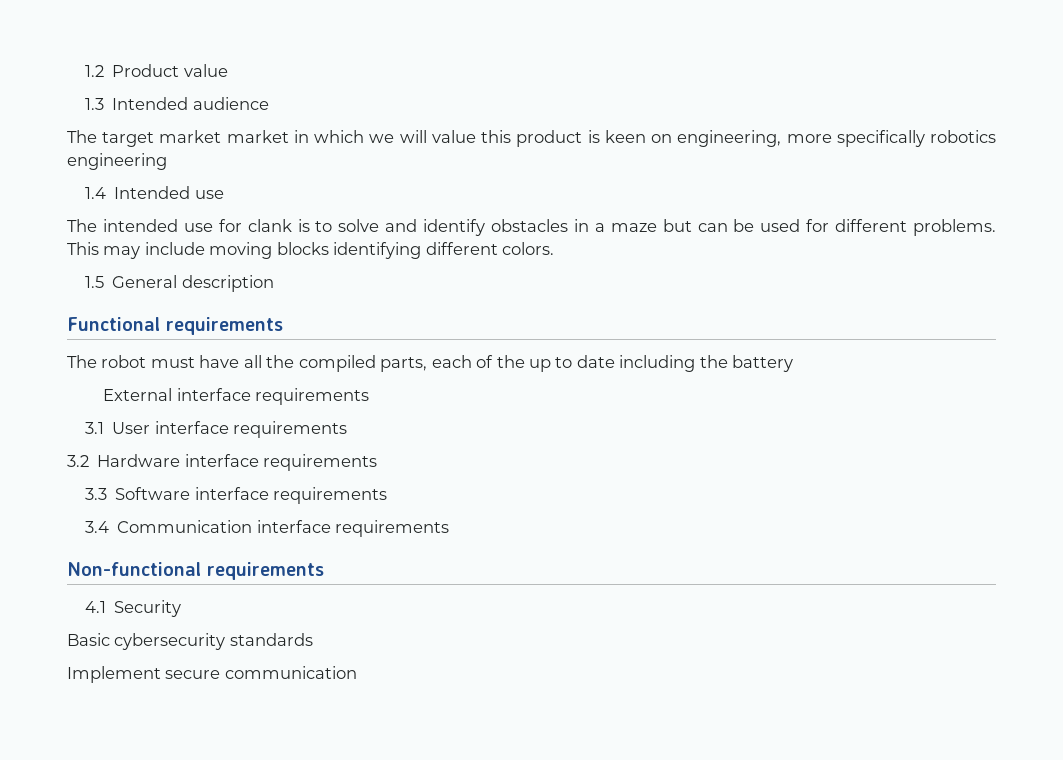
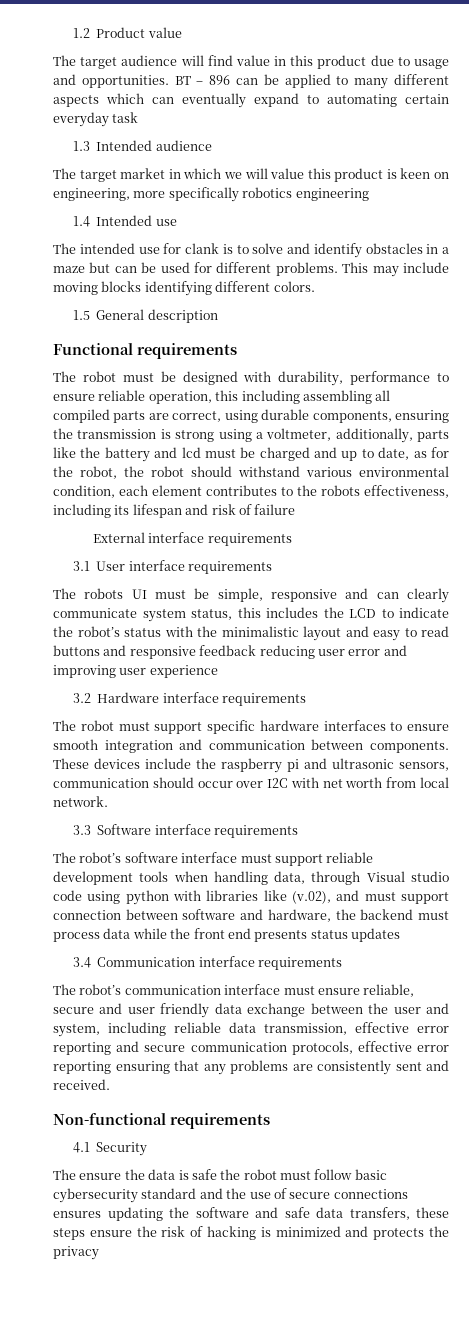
(228, 70) none -> [53,55,450,69] [53,74,450,89] [53,93,449,108] [53,112,139,127] // The target audience will find value in this product due to usage and opportunities. BT – 896 can be applied to many different aspects which can eventually expand to automating certain everyday task
[226,130,289,143] market -> (166, 173) none
[199,355,794,372] have all the compiled parts, each of the up to date including the battery -> [160,371,449,386] [53,390,391,404] [53,409,449,423] [53,428,449,443] [53,447,449,462] [53,466,449,479] [53,485,449,498] [53,504,296,518] be designed with durability, performance to ensure reliable operation, this including assembling all compiled parts are correct, using durable components, ensuring the transmission is strong using a voltmeter, additionally, parts like the battery and lcd must be charged and up to date, as for the robot, the robot should withstand various environmental condition, each element contributes to the robots effectiveness, including its lifespan and risk of failure
[67,454,378,471] [85,487,388,504] [85,520,450,537] [67,562,324,580] [85,600,182,617] [67,633,313,650] [67,666,357,683] 3.2 Hardware interface requirements // 3.3 Software interface requirements // 3.4 Communication interface requirements // Non-functional requirements // 4.1 Security // Basic cybersecurity standards // Implement secure communication -> [53,588,449,603] [53,607,449,622] [53,626,449,641] [53,645,407,659] [53,665,218,678] [72,692,306,706] [53,720,449,734] [53,739,449,753] [53,758,449,773] [53,777,449,788] [53,796,108,807] [72,824,298,838] [53,852,374,866] [53,871,449,885] [53,890,449,905] [53,909,450,922] [53,928,400,942] [72,956,342,970] [53,984,415,997] [53,1003,450,1018] [53,1022,449,1037] [53,1041,449,1055] [53,1060,449,1075] [53,1079,110,1090] [53,1113,270,1129] [72,1142,148,1156] [53,1169,387,1180] [53,1188,408,1203] [53,1207,449,1221] [53,1226,450,1240] [53,1246,99,1260] The robots UI must be simple, responsive and can clearly communicate system status, this includes the LCD to indicate the robot’s status with the minimalistic layout and easy to read buttons and responsive feedback reducing user error and improving user experience // 3.2 Hardware interface requirements // The robot must support specific hardware interfaces to ensure smooth integration and communication between components. These devices include the raspberry pi and ultrasonic sensors, communication should occur over I2C with net worth from local network. // 3.3 Software interface requirements // The robot’s software interface must support reliable development tools when handling data, through Visual studio code using python with libraries like (v.02), and must support connection between software and hardware, the backend must process data while the front end presents status updates // 3.4 Communication interface requirements // The robot’s communication interface must ensure reliable, secure and user friendly data exchange between the user and system, including reliable data transmission, effective error reporting and secure communication protocols, effective error reporting ensuring that any problems are consistently sent and received. // Non-functional requirements // 4.1 Security // The ensure the data is safe the robot must follow basic cybersecurity standard and the use of secure connections ensures updating the software and safe data transfers, these steps ensure the risk of hacking is minimized and protects the privacy

